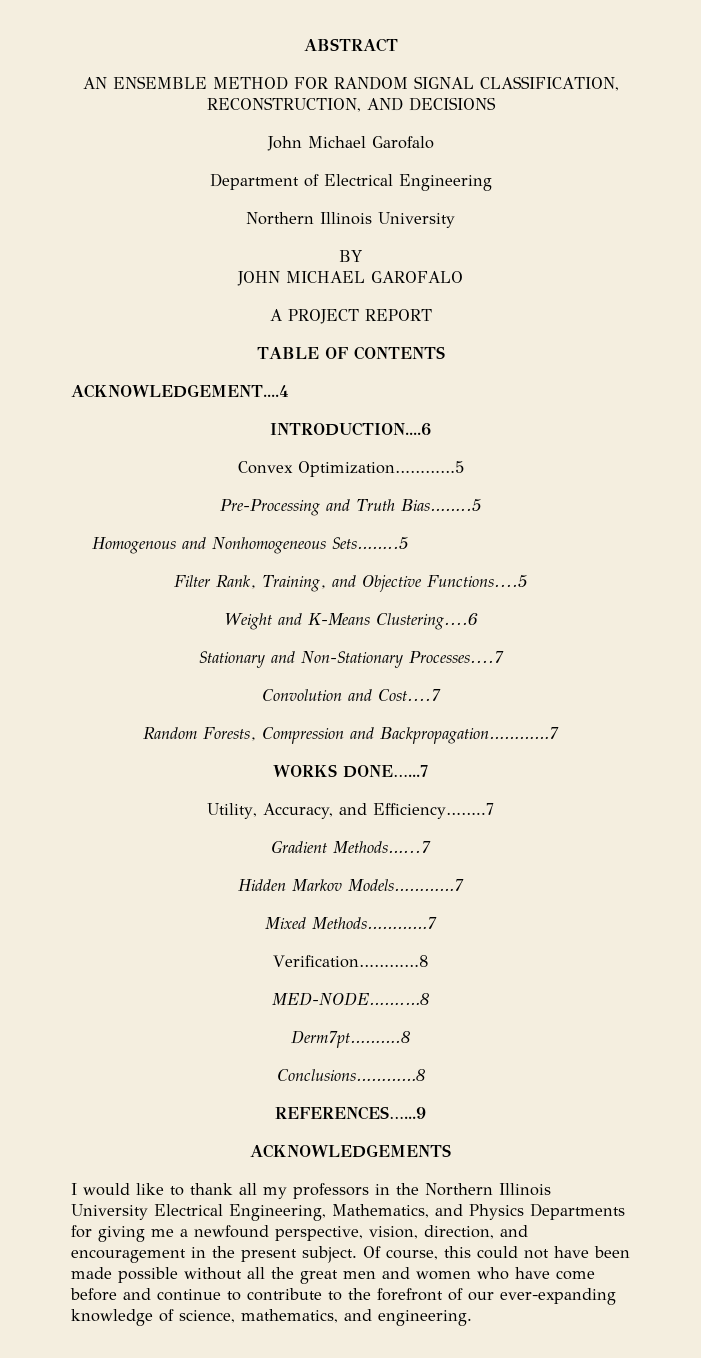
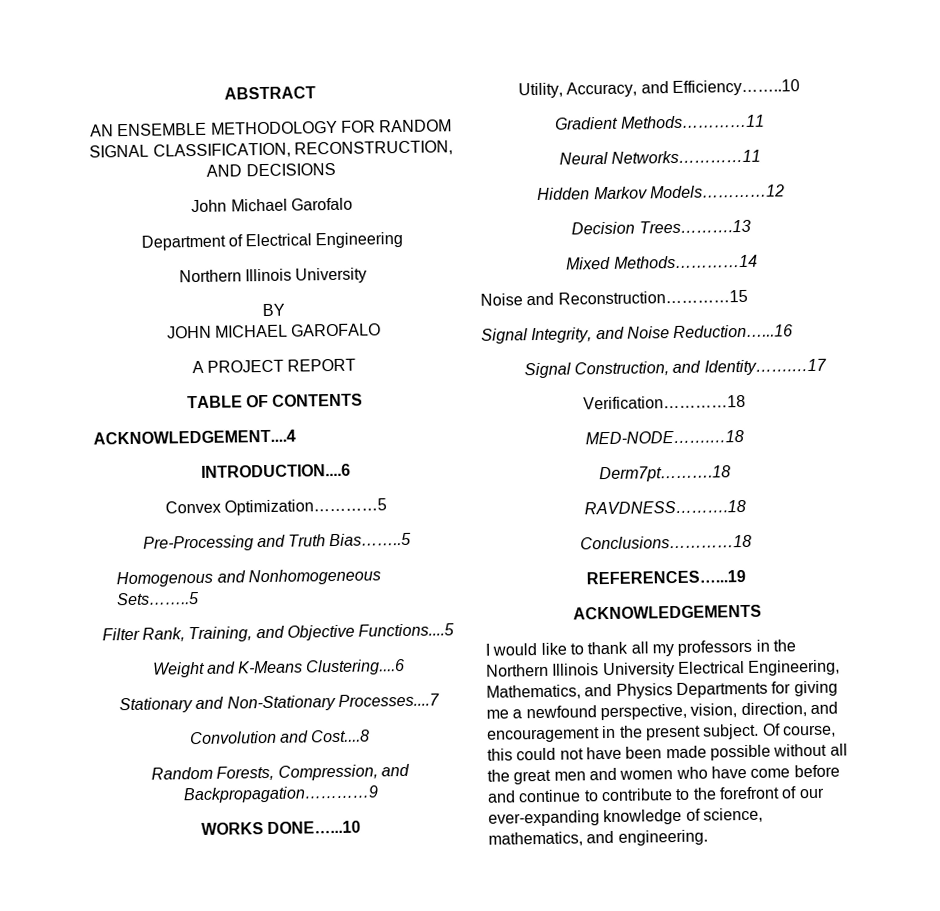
[212,76,288,90] METHOD -> [210,120,338,135] METHODOLOGY
[377,689,441,701] Cost....7 -> [311,729,371,743] Cost....8
[262,727,559,744] Compression and Backpropagation…………7 -> [277,763,410,781] [182,785,379,804] Compression, and Backpropagation…………9
[343,765,428,778] DONE…...7 -> [267,820,362,835] DONE…...10
[373,803,495,819] Efficiency……..7 -> [671,79,800,97] Efficiency……..10
[333,841,432,853] Methods…...7 -> [620,114,765,129] [558,149,762,165] Methods…………11 // Neural Networks…………11
[348,879,464,891] [265,917,438,929] [273,955,429,968] [272,992,429,1006] [291,1030,410,1048] [276,1069,425,1081] [275,1106,426,1120] Models…………7 // Mixed Methods…………7 // Verification…………8 // MED-NODE…….…8 // Derm7pt……….8 // Conclusions…………8 // REFERENCES…...9 -> [649,184,785,199] [571,219,751,235] [566,254,758,270] [480,289,748,306] [481,324,794,344] [523,358,827,379] [582,394,746,410] [584,429,744,445] [599,465,731,483] [584,499,746,515] [580,534,752,550] [586,569,746,585] Models…………12 // Decision Trees……….13 // Mixed Methods…………14 // Noise and Reconstruction…………15 // Signal Integrity, and Noise Reduction…...16 // Signal Construction, and Identity…….…17 // Verification…………18 // MED-NODE…….…18 // Derm7pt……….18 // RAVDNESS……….18 // Conclusions…………18 // REFERENCES…...19

